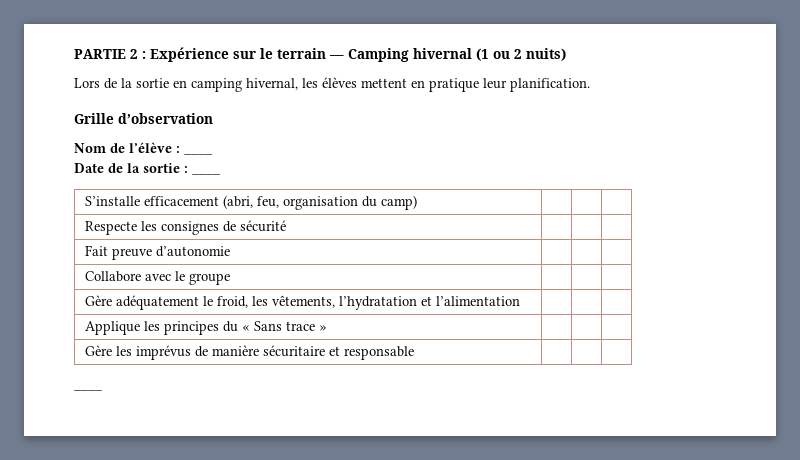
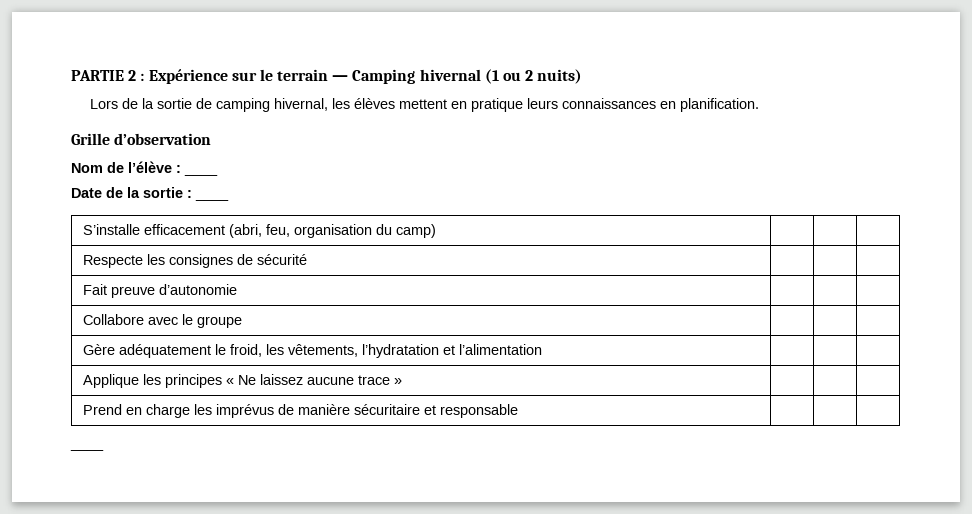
[173,80,187,88] en -> [196,98,213,109] de
[483,78,507,89] leur -> [527,98,677,109] leurs connaissances en
[223,321,283,332] du « Sans -> [225,374,354,385] « Ne laissez aucune
[85,345,113,356] Gère -> [82,404,190,418] Prend en charge

